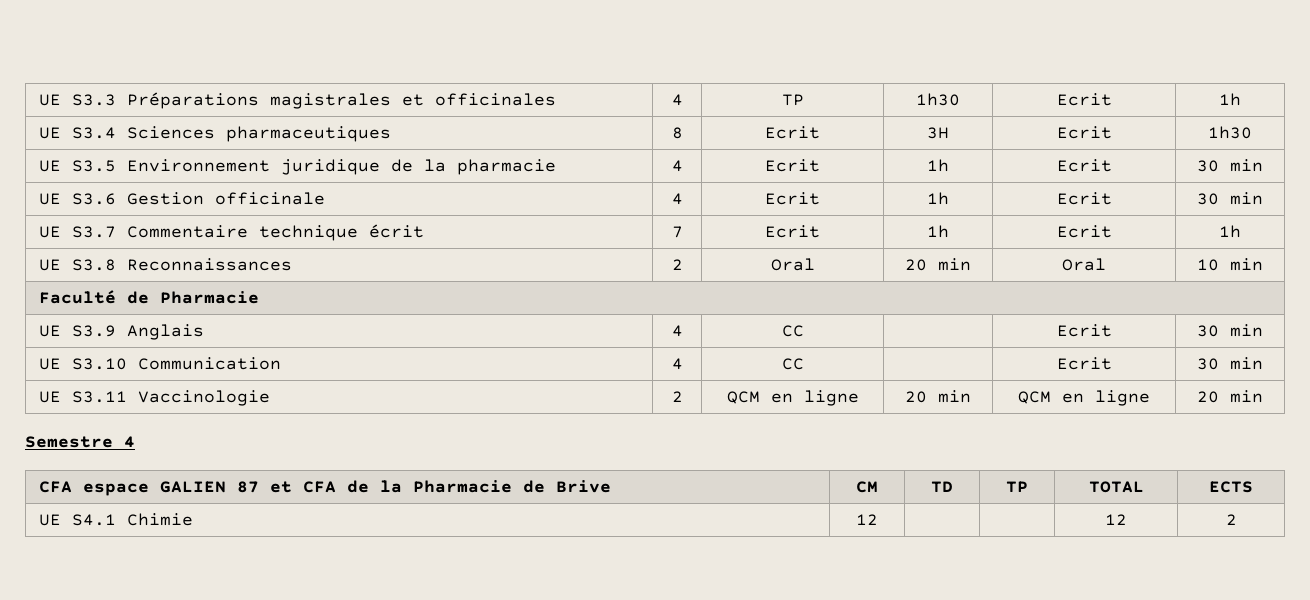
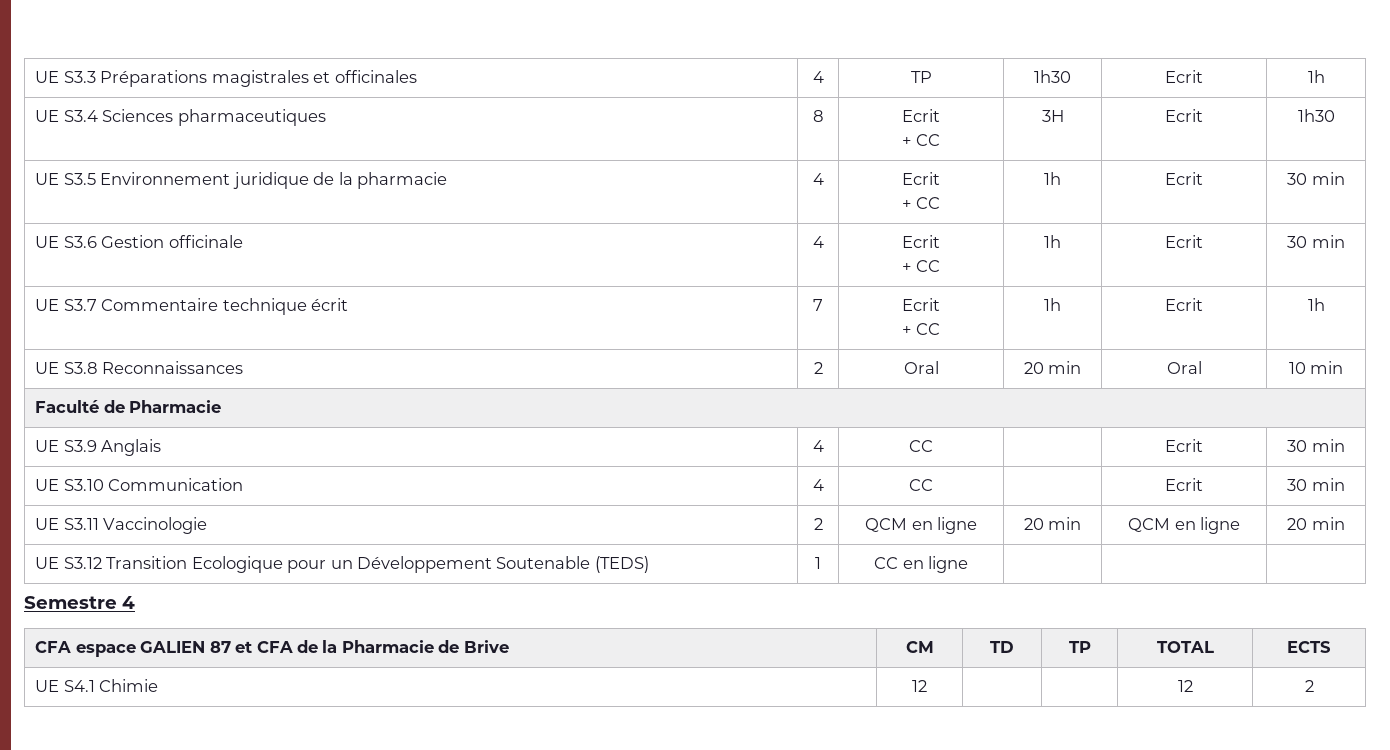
(820, 132) none -> [902,134,940,146] // + CC
(820, 165) none -> [902,197,940,209] // + CC
(820, 198) none -> [902,260,940,272] // + CC
(820, 231) none -> [902,323,940,335] // + CC
(1263, 396) none -> [35,556,649,573] [815,557,821,569] [874,556,968,573] // UE S3.12 Transition Ecologique pour un Développement Soutenable (TEDS) | 1 | CC en ligne | | |

